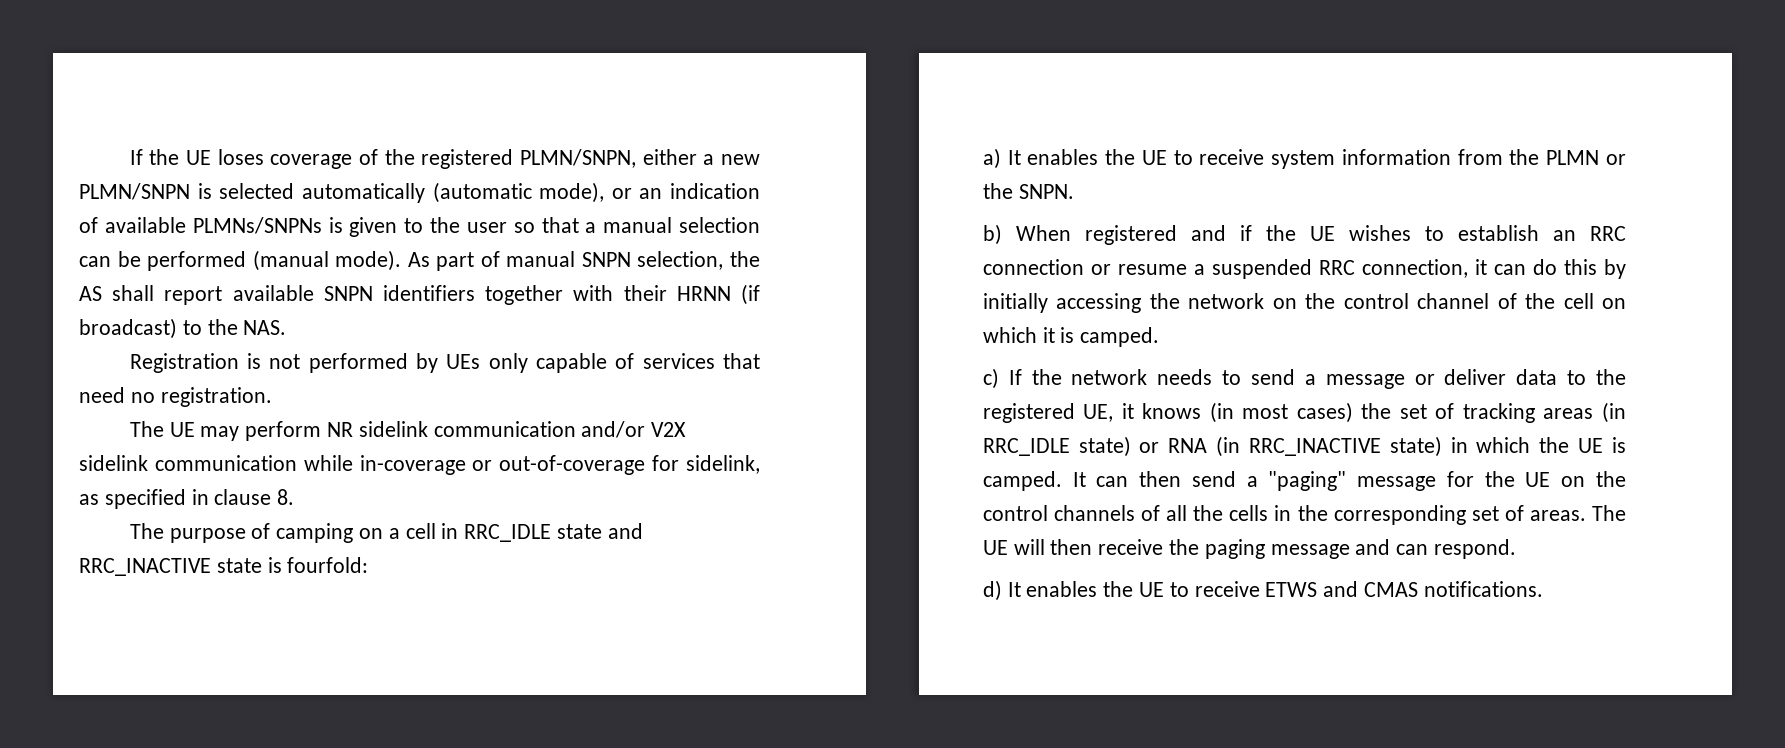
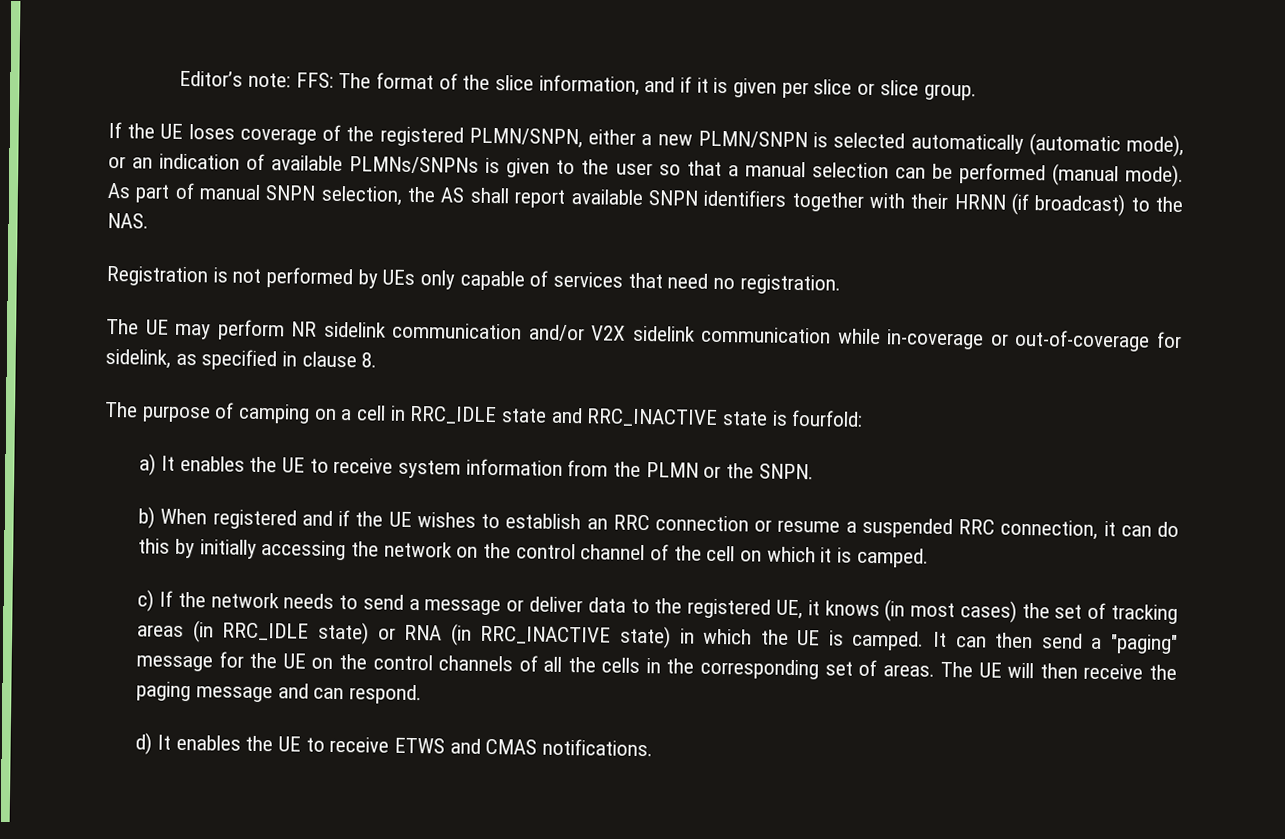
(129, 157) none -> [179,70,977,101] Editor’s note: FFS: The format of the slice information, and if it is given per slice or slice group. //

